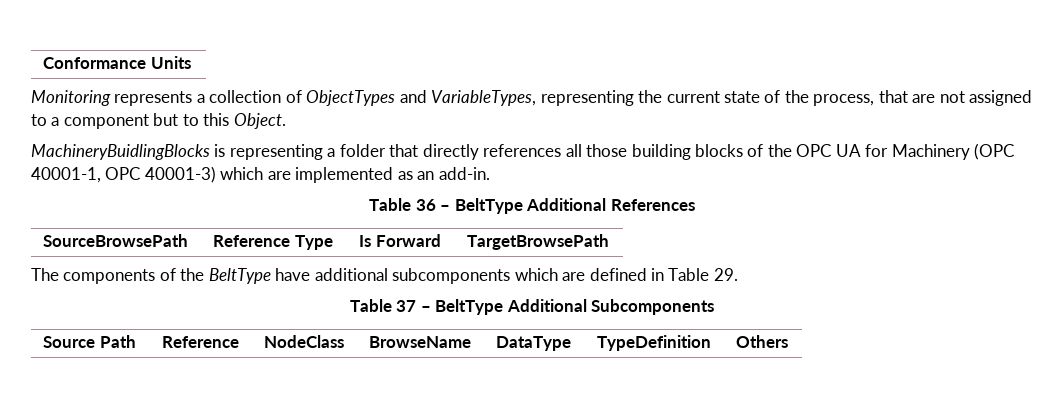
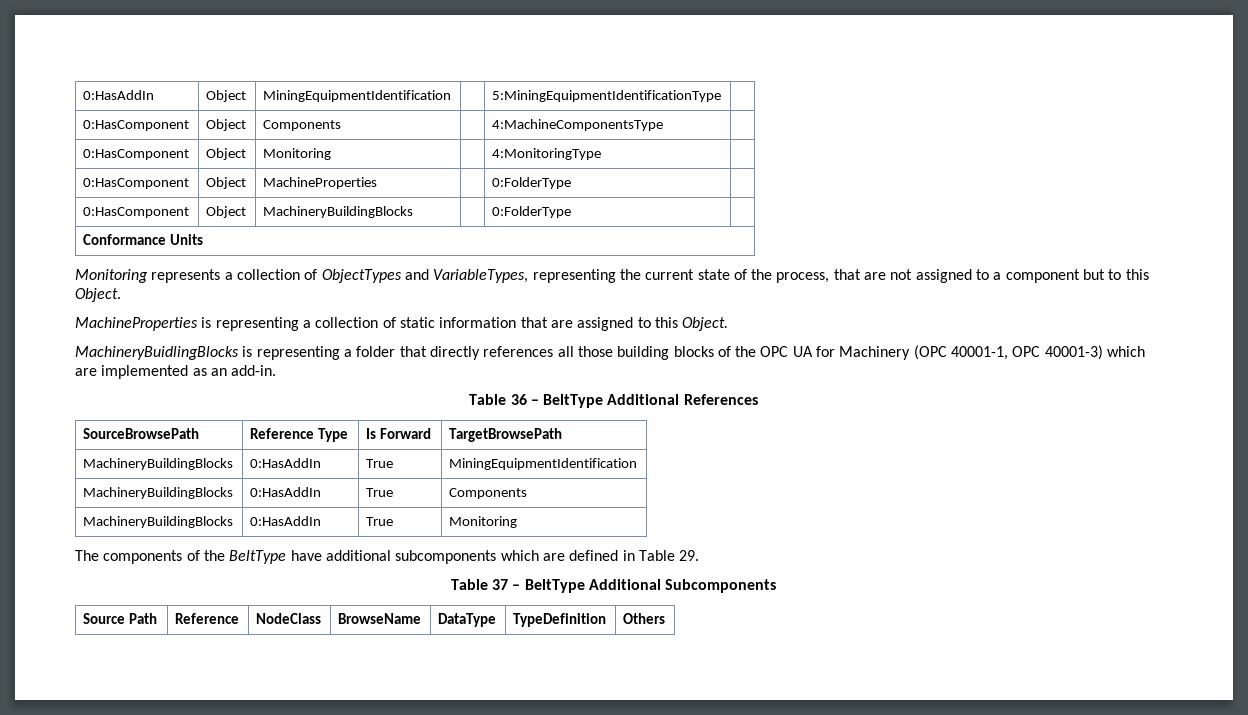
(43, 63) none -> [83,90,155,100] [206,90,247,102] [263,90,452,102] [492,90,722,102] [83,120,190,131] [206,119,247,131] [263,120,342,131] [492,119,664,131] [83,149,190,160] [206,148,247,160] [263,148,332,160] [492,148,602,160] [83,178,190,189] [206,177,247,189] [263,177,378,189] [492,177,572,189] [83,207,190,218] [206,206,247,218] [263,206,414,218] [492,206,572,218] 0:HasAddIn | Object | MiningEquipmentIdentification | | 5:MiningEquipmentIdentificationType | // 0:HasComponent | Object | Components | | 4:MachineComponentsType | // 0:HasComponent | Object | Monitoring | | 4:MonitoringType | // 0:HasComponent | Object | MachineProperties | | 0:FolderType | // 0:HasComponent | Object | MachineryBuildingBlocks | | 0:FolderType | //
(286, 121) none -> [75,317,729,331] // MachineProperties is representing a collection of static information that are assigned to this Object.
(610, 242) none -> [83,458,234,470] [250,458,322,468] [366,459,394,468] [449,458,638,470] [83,487,234,499] [250,487,322,497] [366,488,394,497] [449,488,528,499] [83,516,234,528] [250,516,322,526] [366,517,394,526] [449,516,518,528] // MachineryBuildingBlocks | 0:HasAddIn | True | MiningEquipmentIdentification // MachineryBuildingBlocks | 0:HasAddIn | True | Components // MachineryBuildingBlocks | 0:HasAddIn | True | Monitoring

